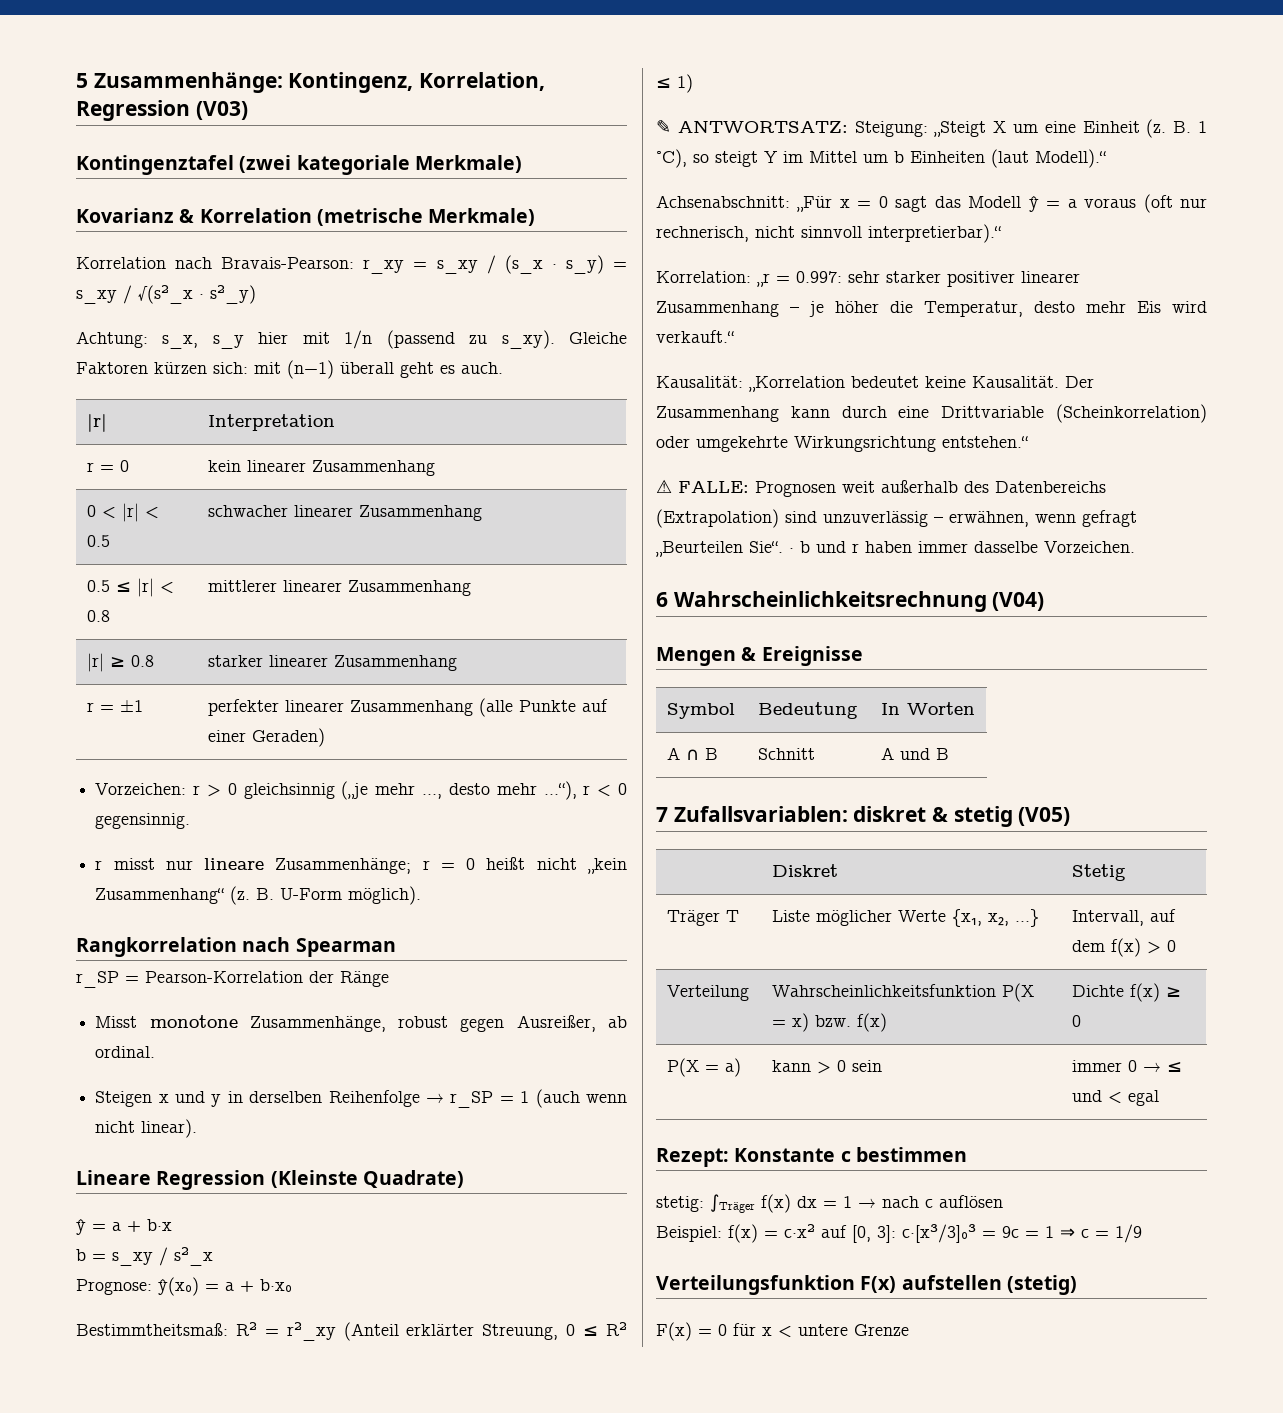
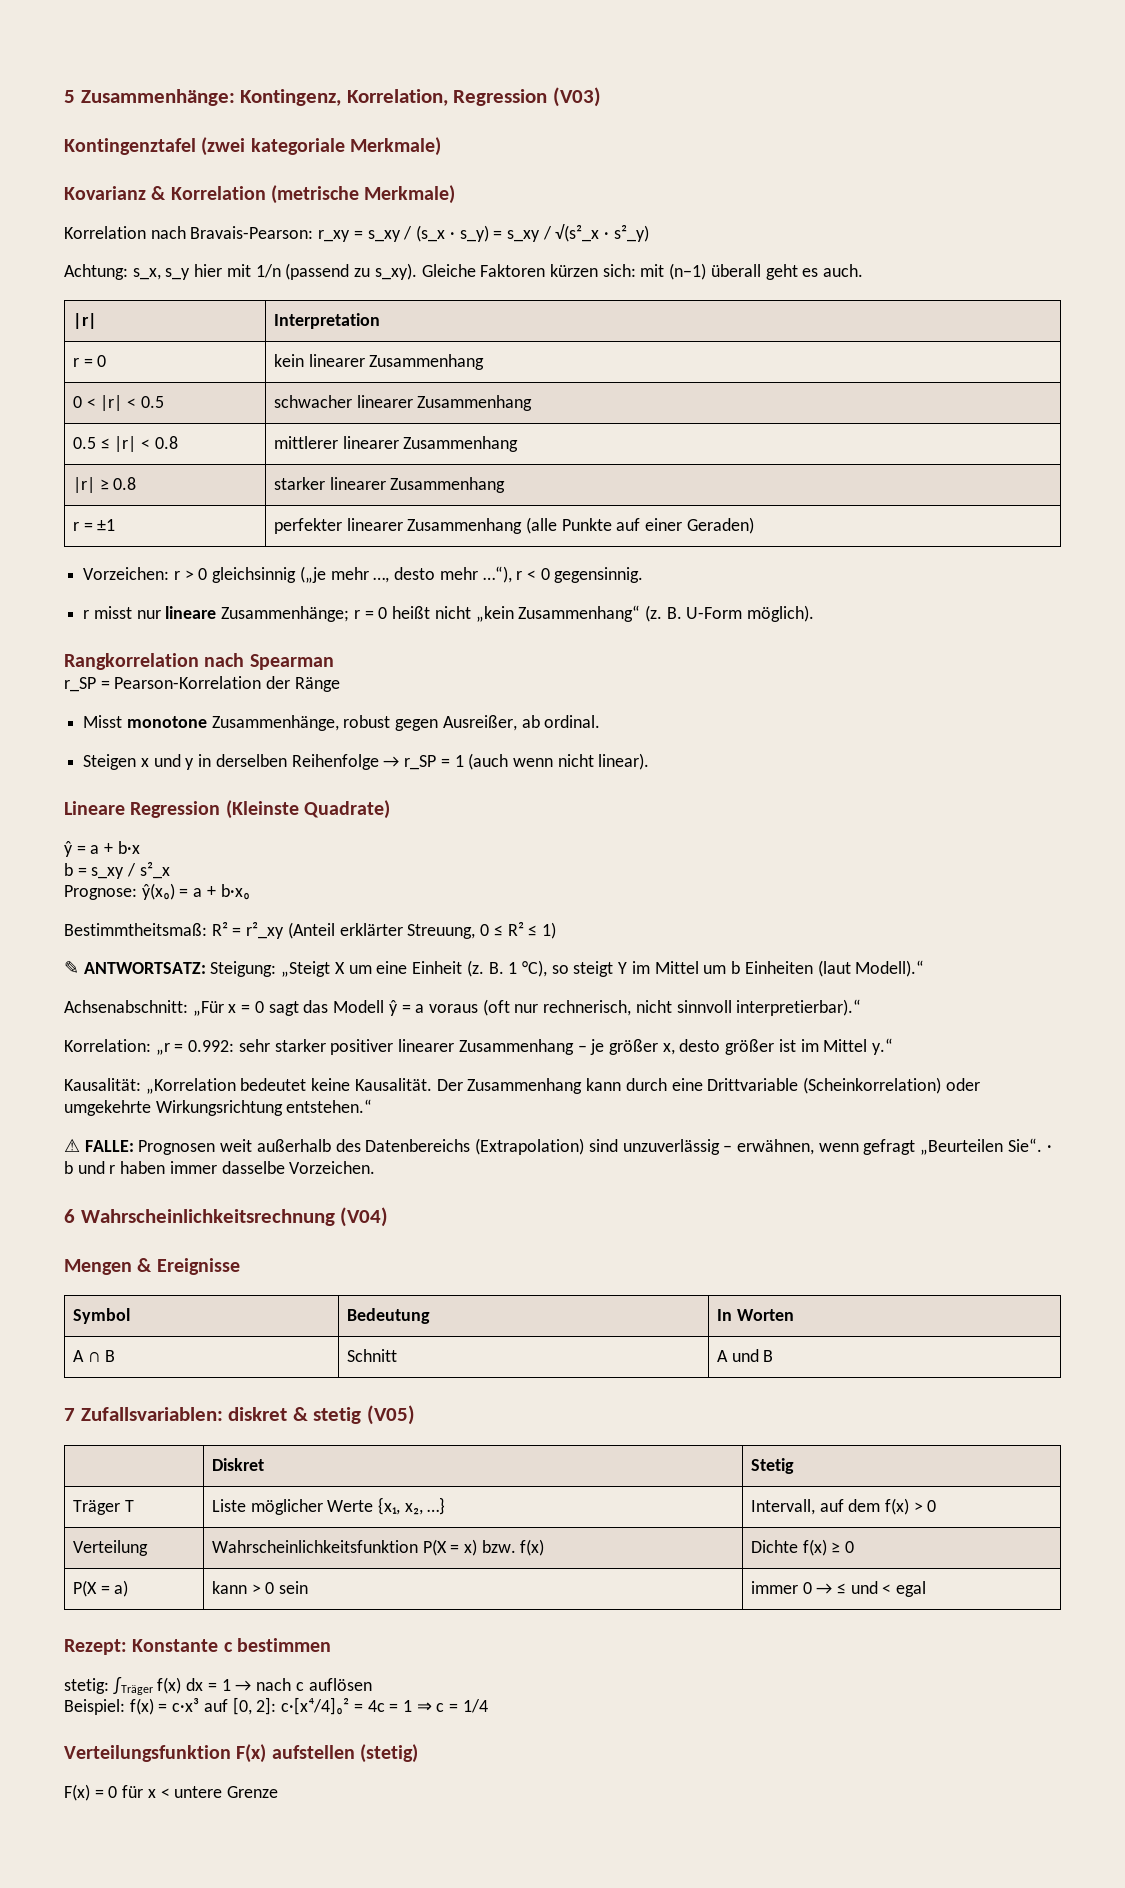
[796,271,842,283] 0.997: -> [188,1040,235,1052] 0.992:
[835,301,1207,317] [656,330,734,343] höher die Temperatur, desto mehr Eis wird verkauft.“ -> [608,1038,894,1055] größer x, desto größer ist im Mittel y.“
[784,1224,815,1238] c·x² -> [172,1697,200,1712] c·x³
[877,1224,1019,1243] 3]: c·[x³/3]₀³ = 9c -> [256,1697,385,1715] 2]: c·[x⁴/4]₀² = 4c
[1115,1224,1142,1243] 1/9 -> [462,1699,488,1713] 1/4

